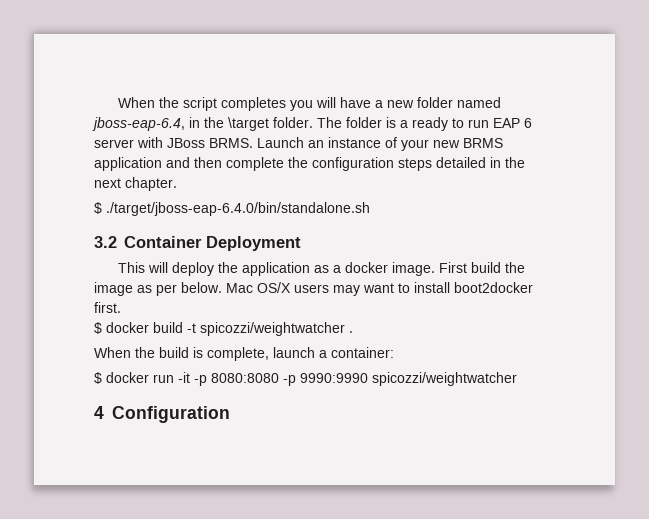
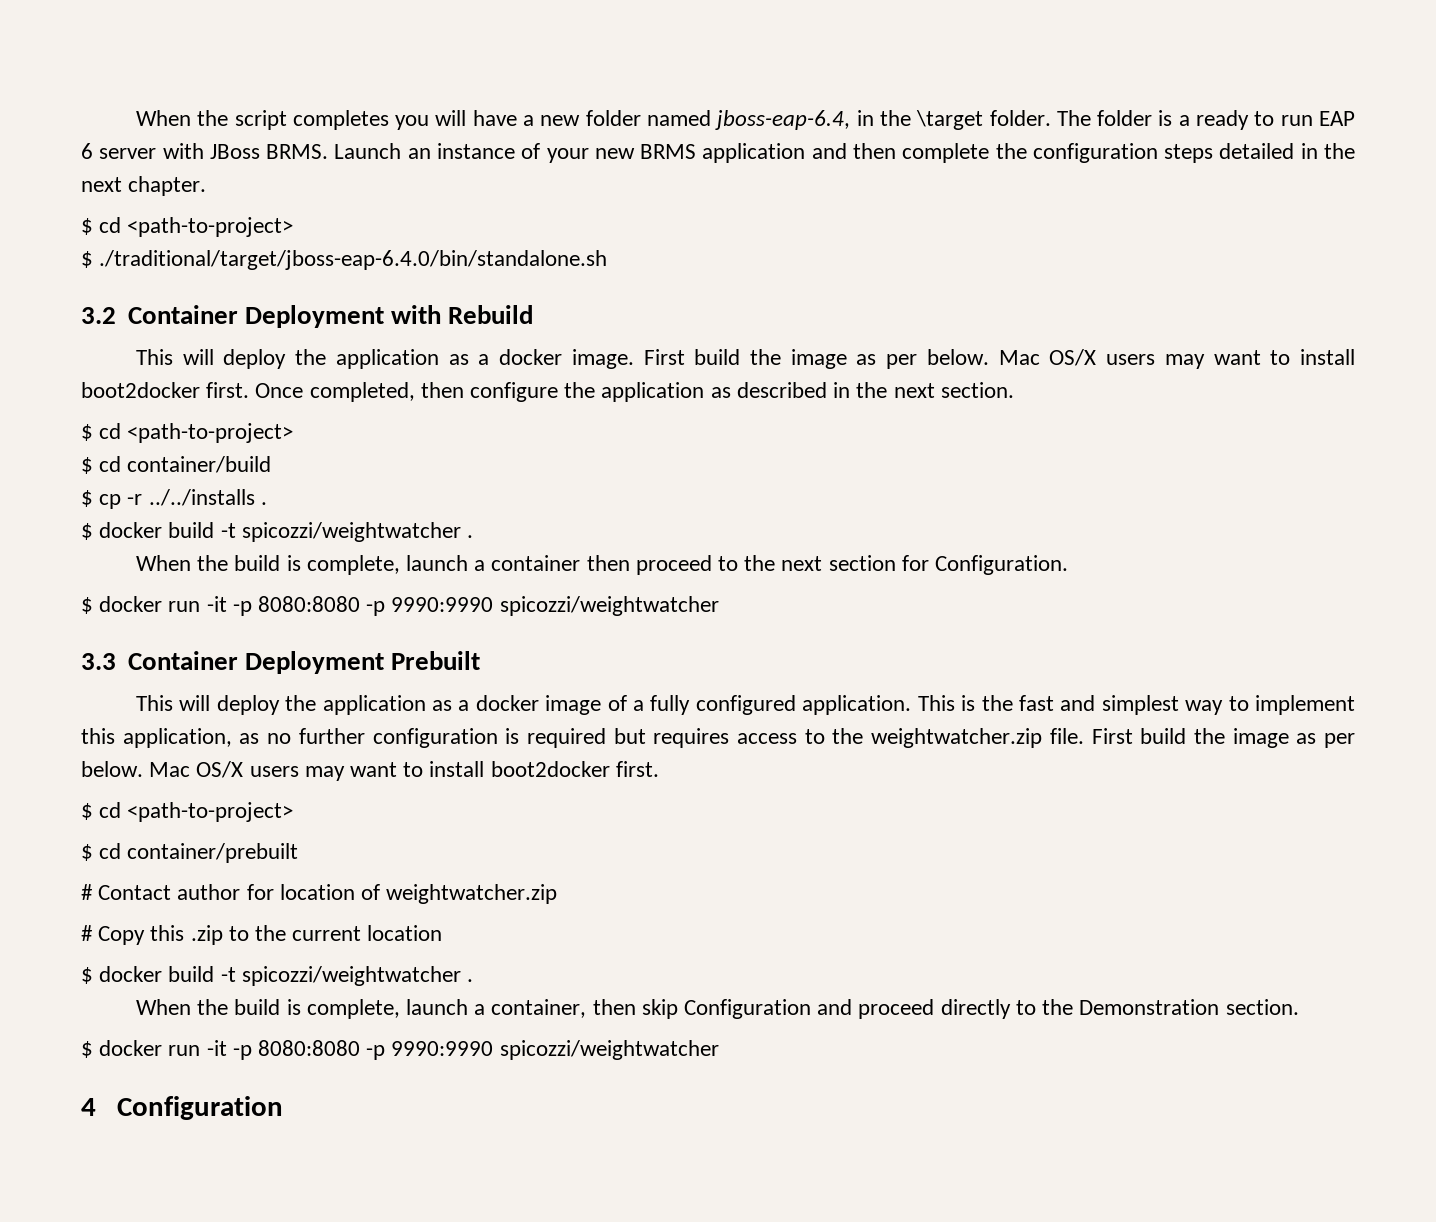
[106,202,370,216] ./target/jboss-eap-6.4.0/bin/standalone.sh -> [99,217,294,237] [81,250,608,270] cd <path-to-project> // $ ./traditional/target/jboss-eap-6.4.0/bin/standalone.sh
(301, 243) none -> [391,305,534,324] with Rebuild
(121, 307) none -> [255,382,1014,402] [81,423,294,443] [81,456,272,474] [81,489,267,509] Once completed, then configure the application as described in the next section. // $ cd <path-to-project> // $ cd container/build // $ cp -r ../../installs .
[331,347,394,358] container: -> [491,555,1069,575] [81,596,719,616] [81,651,481,674] [135,695,1356,715] [81,728,1356,748] [81,761,659,781] [81,802,294,822] [81,843,299,863] [81,884,558,904] [81,925,443,945] [81,966,474,986] [135,999,1299,1019] container then proceed to the next section for Configuration. // $ docker run -it -p 8080:8080 -p 9990:9990 spicozzi/weightwatcher // 3.3 Container Deployment Prebuilt // This will deploy the application as a docker image of a fully configured application. This is the fast and simplest way to implement this application, as no further configuration is required but requires access to the weightwatcher.zip file. First build the image as per below. Mac OS/X users may want to install boot2docker first. // $ cd <path-to-project> // $ cd container/prebuilt // # Contact author for location of weightwatcher.zip // # Copy this .zip to the current location // $ docker build -t spicozzi/weightwatcher . // When the build is complete, launch a container, then skip Configuration and proceed directly to the Demonstration section.

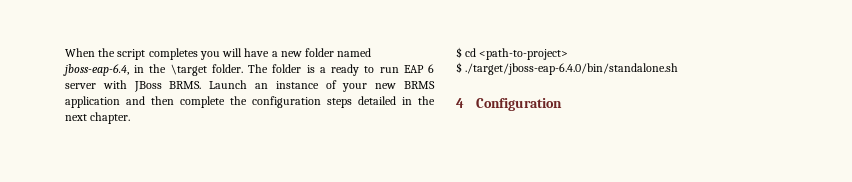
[99,250,608,270] [81,305,534,328] [135,349,1355,369] [81,382,1014,402] [81,423,294,443] [81,456,272,474] [81,489,267,509] [81,522,474,542] [135,555,1069,575] [81,596,719,616] [81,651,481,674] [135,695,1356,715] [81,728,1356,748] [81,761,659,781] [81,802,294,822] [81,843,299,863] [81,884,558,904] [81,925,443,945] [81,966,474,986] [135,999,1299,1019] [81,1040,719,1060] ./traditional/target/jboss-eap-6.4.0/bin/standalone.sh // 3.2 Container Deployment with Rebuild // This will deploy the application as a docker image. First build the image as per below. Mac OS/X users may want to install boot2docker first. Once completed, then configure the application as described in the next section. // $ cd <path-to-project> // $ cd container/build // $ cp -r ../../installs . // $ docker build -t spicozzi/weightwatcher . // When the build is complete, launch a container then proceed to the next section for Configuration. // $ docker run -it -p 8080:8080 -p 9990:9990 spicozzi/weightwatcher // 3.3 Container Deployment Prebuilt // This will deploy the application as a docker image of a fully configured application. This is the fast and simplest way to implement this application, as no further configuration is required but requires access to the weightwatcher.zip file. First build the image as per below. Mac OS/X users may want to install boot2docker first. // $ cd <path-to-project> // $ cd container/prebuilt // # Contact author for location of weightwatcher.zip // # Copy this .zip to the current location // $ docker build -t spicozzi/weightwatcher . // When the build is complete, launch a container, then skip Configuration and proceed directly to the Demonstration section. // $ docker run -it -p 8080:8080 -p 9990:9990 spicozzi/weightwatcher -> [465,63,679,75] ./target/jboss-eap-6.4.0/bin/standalone.sh

